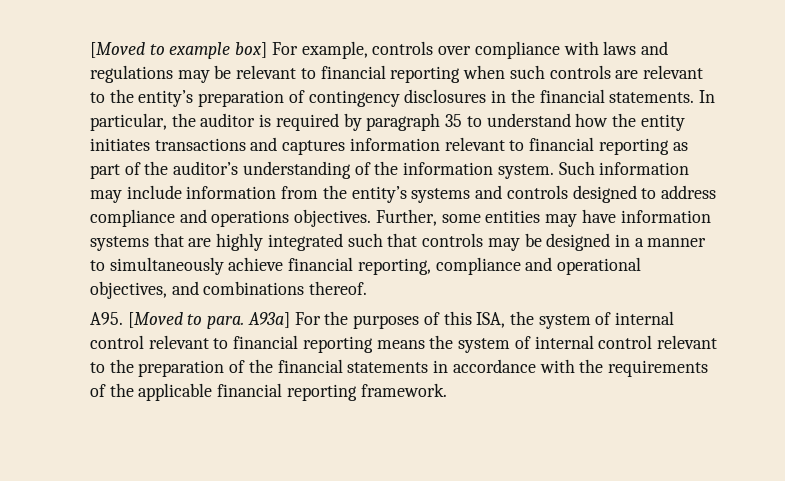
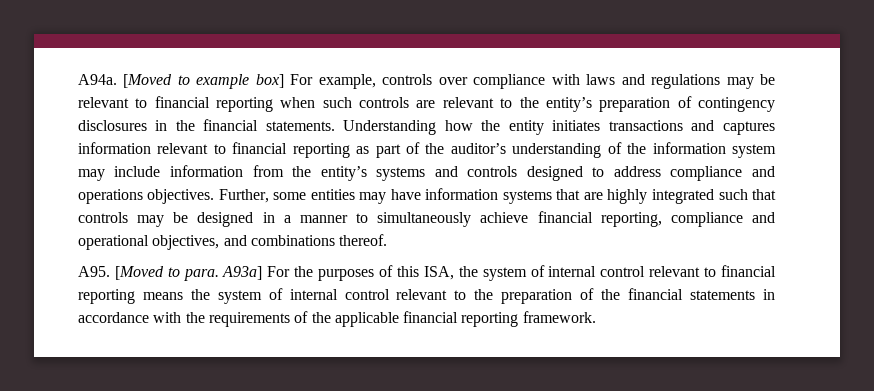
(89, 50) none -> [77,74,117,85] A94a.
[698,90,715,103] [89,113,571,131] In particular, the auditor is required by paragraph 35 to understand -> [343,120,437,135] Understanding
[497,161,690,179] system. Such information -> [732,144,777,158] system

